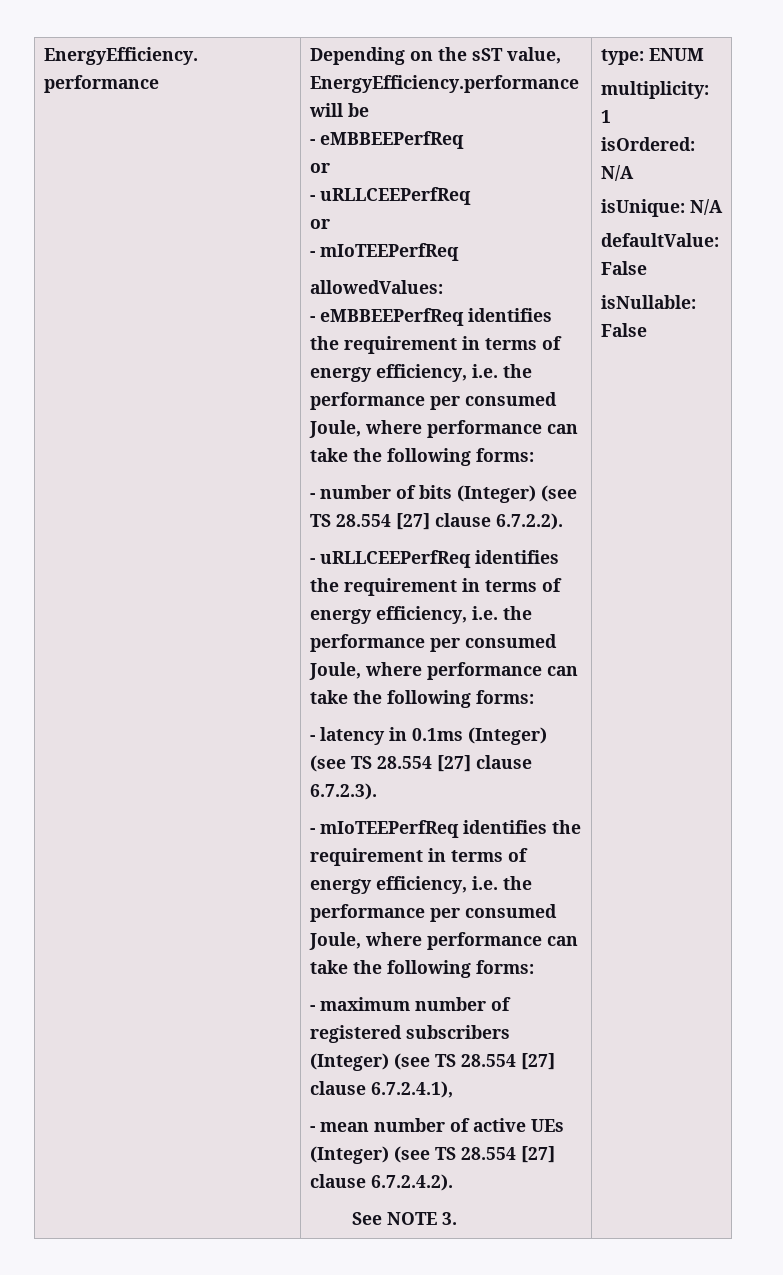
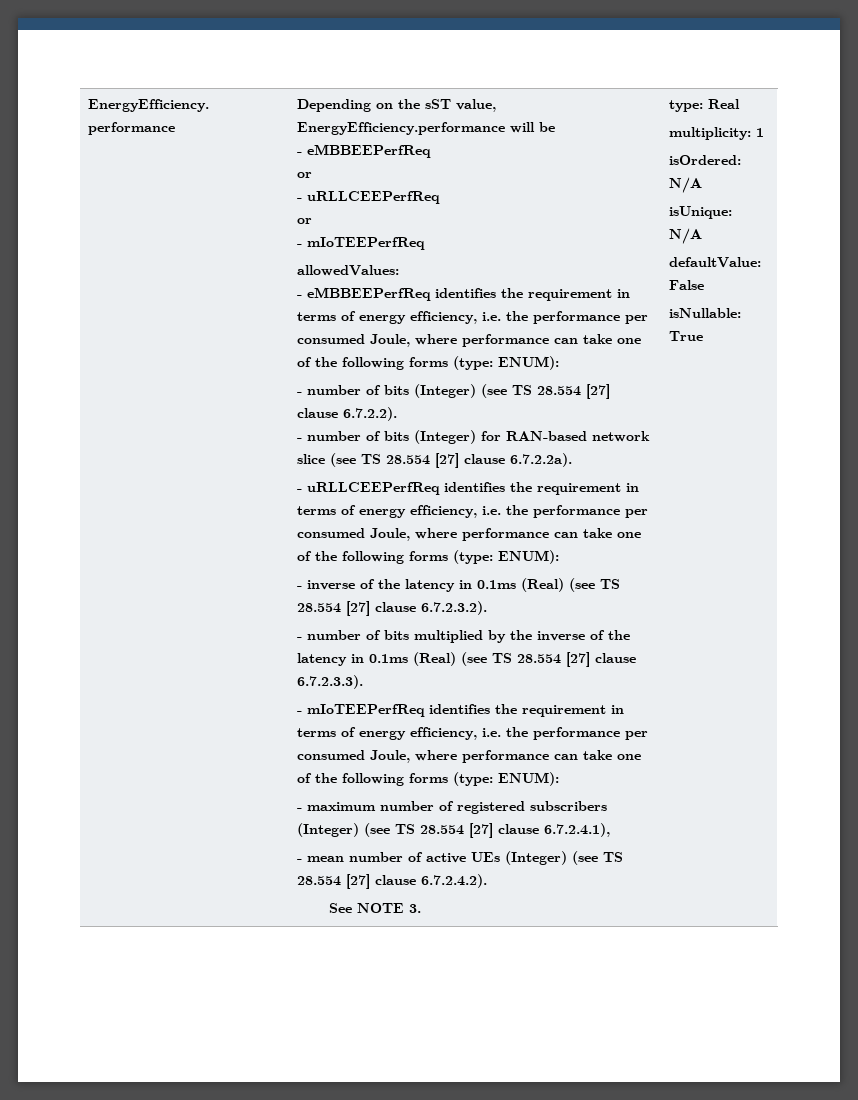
[352,448,534,466] the following forms: -> [617,338,642,344] [297,356,560,370] one of the following forms (type: ENUM):
(563, 521) none -> [297,430,651,444] [297,453,573,468] // - number of bits (Integer) for RAN-based network slice (see TS 28.554 [27] clause 6.7.2.2a).
[352,690,534,708] [309,727,547,745] [309,755,532,772] [309,783,377,800] the following forms: // - latency in 0.1ms (Integer) (see TS 28.554 [27] clause 6.7.2.3). -> [617,532,642,538] [297,550,560,564] [297,578,621,592] [297,601,488,616] [297,630,631,643] [297,652,637,667] [297,675,364,689] one of the following forms (type: ENUM): // - inverse of the latency in 0.1ms (Real) (see TS 28.554 [27] clause 6.7.2.3.2). // - number of bits multiplied by the inverse of the latency in 0.1ms (Real) (see TS 28.554 [27] clause 6.7.2.3.3).
[352,960,534,978] the following forms: -> [617,754,642,760] [297,772,560,786] one of the following forms (type: ENUM):
[648,48,704,61] ENUM -> [708,99,741,109] Real
[600,323,647,337] False -> [669,331,704,341] True

